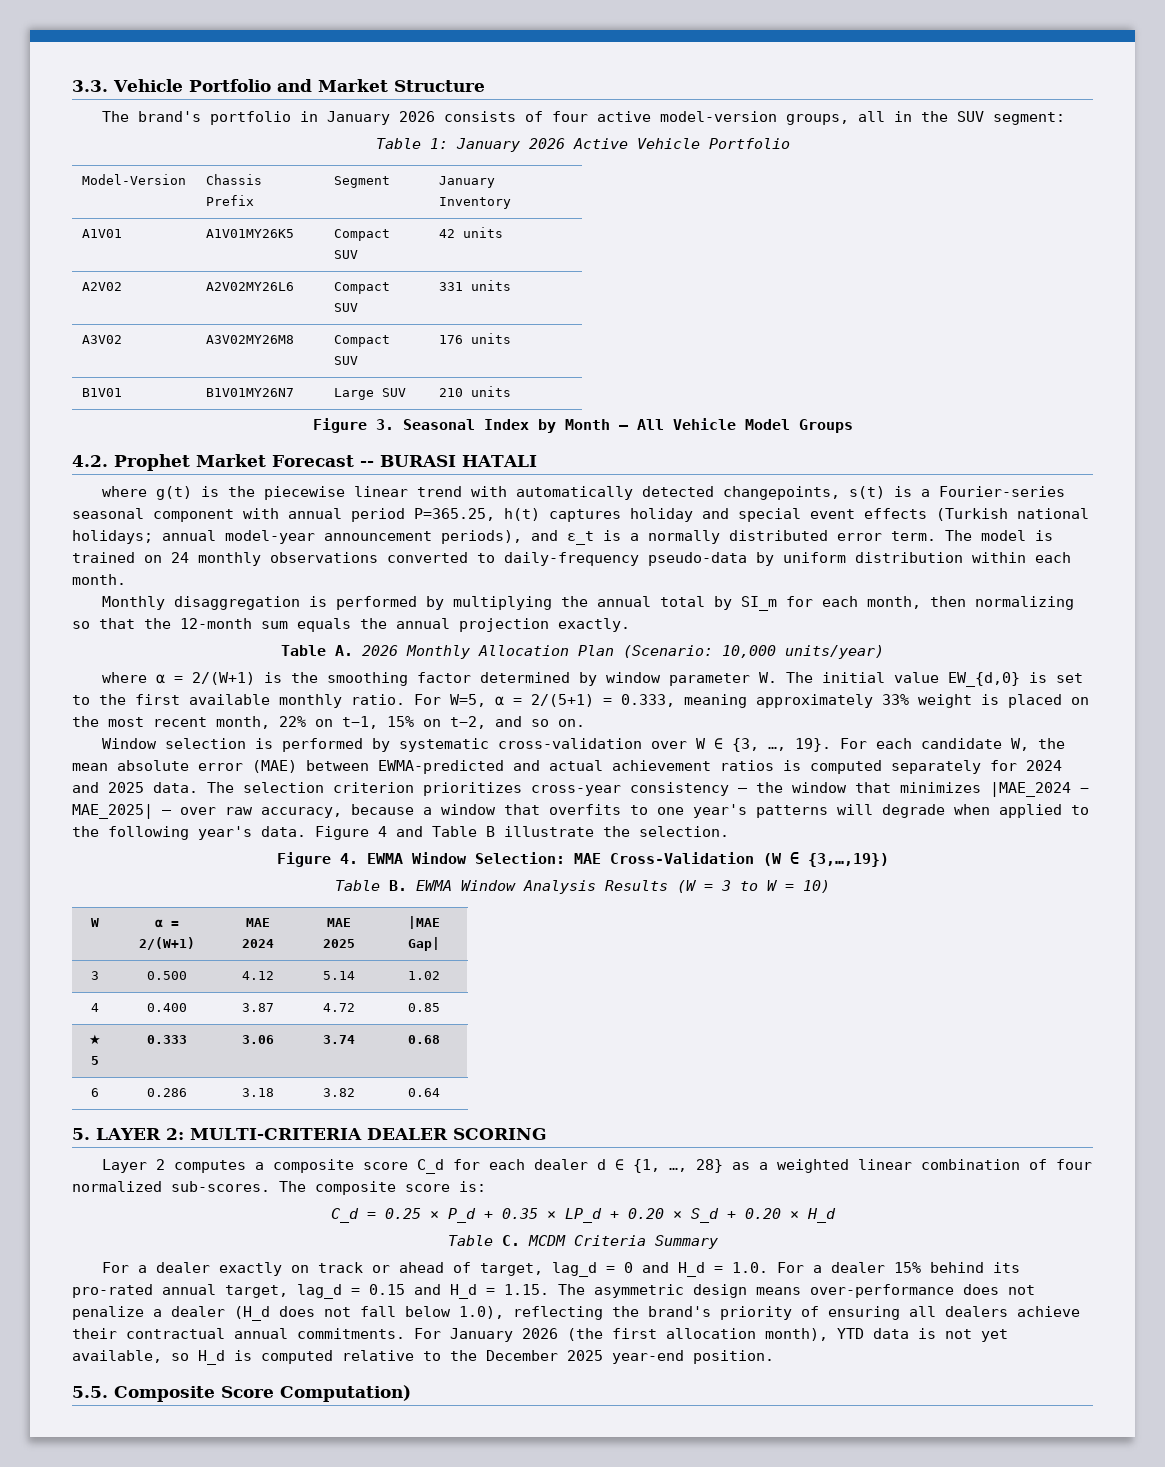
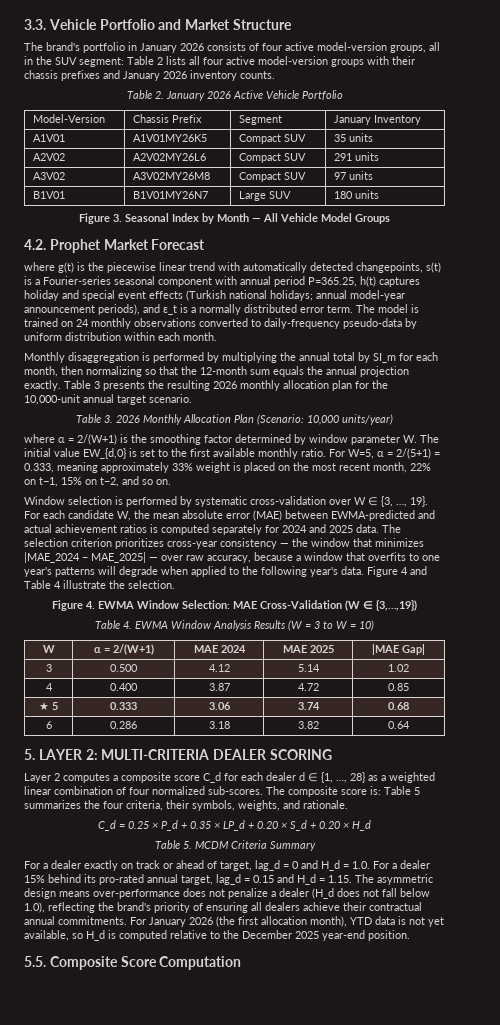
[375,138,448,149] // Table 1: -> [127,56,415,67] [24,70,275,81] [126,90,164,99] Table 2 lists all four active model-version groups with their chassis prefixes and January 2026 inventory counts. // Table 2.
[438,229,455,238] 42 -> [333,134,346,142] 35
[438,282,463,291] 331 -> [333,153,352,161] 291
[438,335,463,344] 176 -> [333,172,346,180] 97
[438,388,463,397] 210 -> [333,191,353,199] 180
[359,455,537,467] -- BURASI HATALI -> (206, 244) none
[281,645,353,656] // Table A. -> [64,380,388,391] [24,394,192,405] [76,414,113,423] Table 3 presents the resulting 2026 monthly allocation plan for the 10,000-unit annual target scenario. // Table 3.
[486,826,495,837] B -> [54,581,61,589] 4
[389,880,407,891] B. -> [123,621,132,629] 4.
(486, 1186) none -> [384,786,420,795] [24,800,348,811] Table 5 summarizes the four criteria, their symbols, weights, and rationale.
[501,1235,520,1246] C. -> [182,841,192,849] 5.
[280,1385,411,1402] Computation) -> [159,956,242,970] Computation

